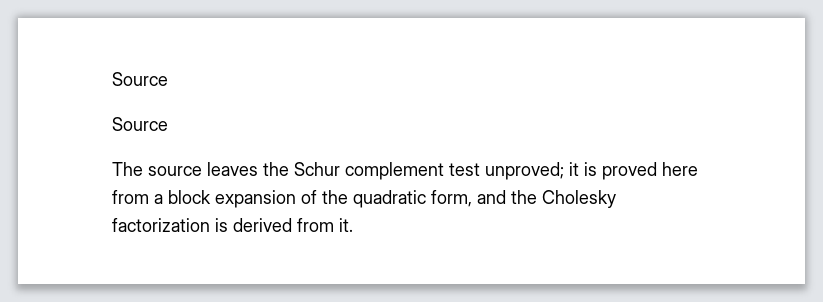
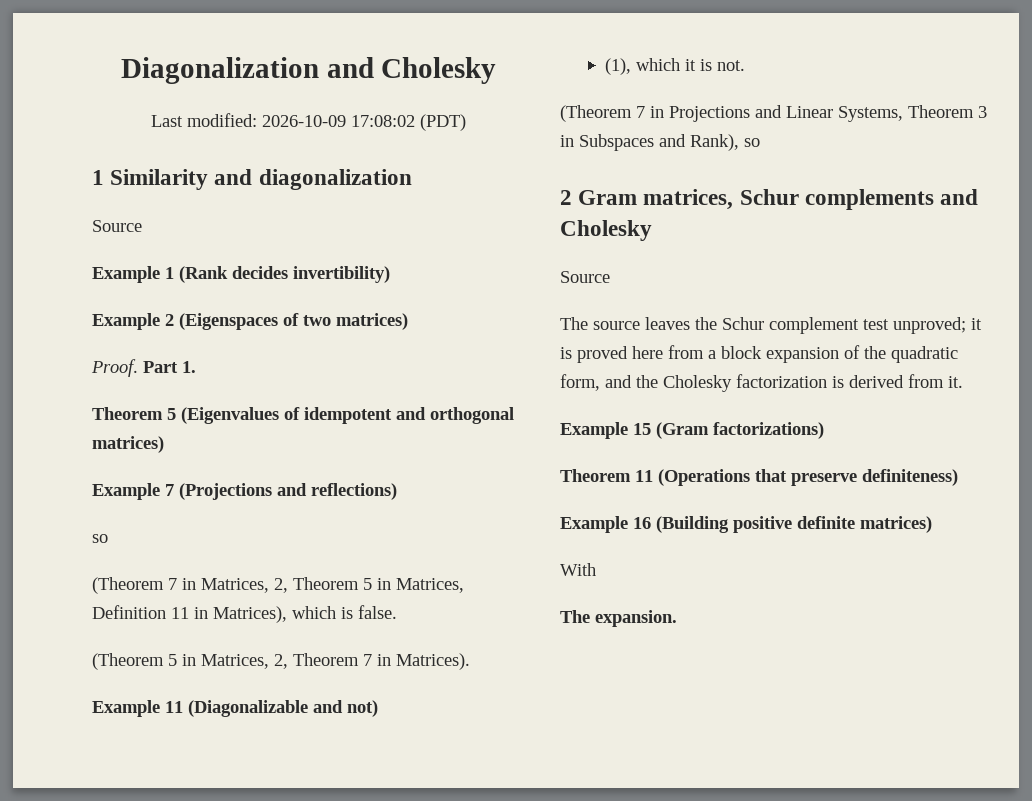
[112,72,168,86] Source -> [120,57,497,84] [151,113,466,131] [92,169,412,190] [92,220,142,232] [92,266,390,283] [92,313,408,330] [91,359,196,377] [92,407,514,424] [92,436,164,453] [92,483,397,500] [92,534,108,543] [92,577,464,594] [92,605,397,623] [92,653,470,670] [92,700,378,717] [604,58,745,75] [560,105,987,122] [560,134,760,151] [560,189,979,210] [560,220,652,241] Diagonalization and Cholesky // Last modified: 2026-10-09 17:08:02 (PDT) // 1 Similarity and diagonalization // Source // Example 1 (Rank decides invertibility) // Example 2 (Eigenspaces of two matrices) // Proof. Part 1. // Theorem 5 (Eigenvalues of idempotent and orthogonal matrices) // Example 7 (Projections and reflections) // so // (Theorem 7 in Matrices, 2, Theorem 5 in Matrices, Definition 11 in Matrices), which is false. // (Theorem 5 in Matrices, 2, Theorem 7 in Matrices). // Example 11 (Diagonalizable and not) // (1), which it is not. // (Theorem 7 in Projections and Linear Systems, Theorem 3 in Subspaces and Rank), so // 2 Gram matrices, Schur complements and Cholesky
(353, 225) none -> [560,422,824,439] [560,469,958,486] [560,516,932,533] [560,563,596,576] [560,610,677,627] // Example 15 (Gram factorizations) // Theorem 11 (Operations that preserve definiteness) // Example 16 (Building positive definite matrices) // With // The expansion.

